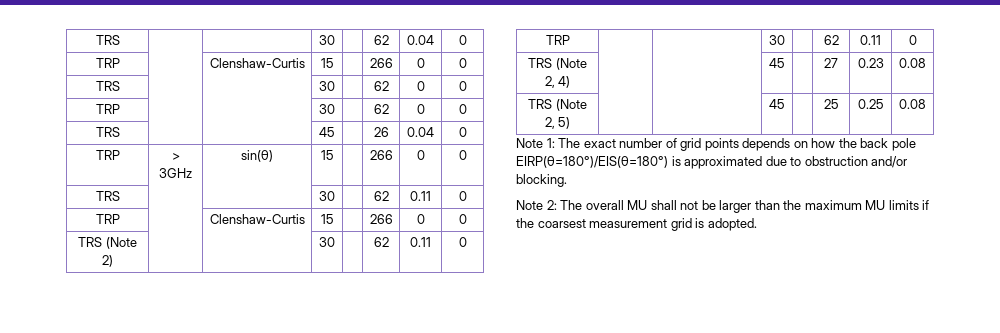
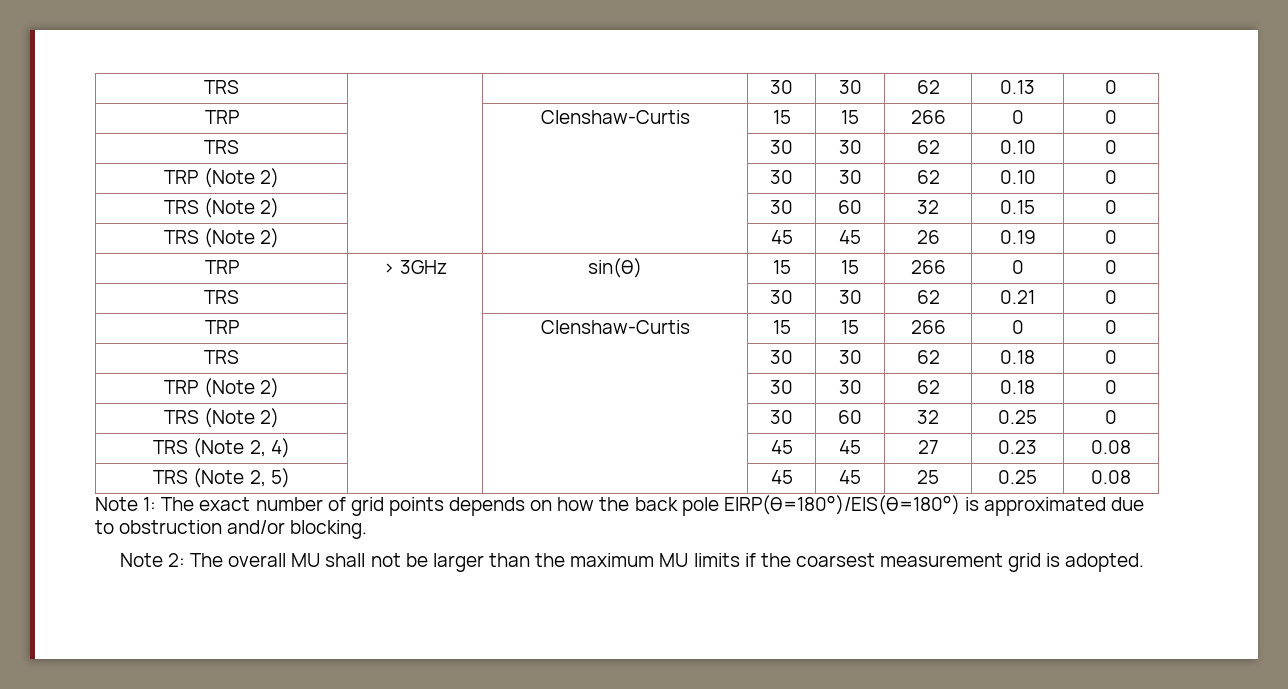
[95,35,120,45] [319,35,335,45] [373,35,389,45] [407,35,434,45] [458,35,467,45] [95,58,120,68] [209,58,305,68] [320,58,334,68] [369,58,393,68] [416,58,425,68] [458,58,467,68] [95,81,120,91] [319,81,335,91] [373,81,389,91] [416,81,425,91] [458,81,467,91] [95,104,120,114] [319,104,335,114] [373,104,389,114] [416,104,425,114] [458,104,467,114] [95,127,120,137] [319,127,335,137] TRS | | | 30 | | 62 | 0.04 | 0 // TRP | | Clenshaw-Curtis | 15 | | 266 | 0 | 0 // TRS | | | 30 | | 62 | 0 | 0 // TRP | | | 30 | | 62 | 0 | 0 // TRS | | | 45 | -> [204,80,239,94] [770,80,793,94] [838,80,862,94] [916,80,940,94] [1000,80,1035,94] [1105,80,1117,94] [204,110,239,124] [540,110,690,124] [772,110,791,124] [841,110,859,124] [910,110,946,124] [1011,110,1024,124] [1105,110,1117,124] [204,140,239,154] [770,140,793,154] [838,140,862,154] [916,140,940,154] [999,140,1036,154] [1105,140,1117,154] [164,168,279,188] [770,170,793,184] [838,170,862,184] [916,170,940,184] [999,170,1036,184] [1105,170,1117,184] [163,198,280,218] [770,200,793,214] [838,200,862,214] [917,200,939,214] [1000,200,1035,214] [1105,200,1117,214] [163,228,280,248] [770,230,793,244] [839,230,861,244] TRS | | | 30 | 30 | 62 | 0.13 | 0 // TRP | | Clenshaw-Curtis | 15 | 15 | 266 | 0 | 0 // TRS | | | 30 | 30 | 62 | 0.10 | 0 // TRP (Note 2) | | | 30 | 30 | 62 | 0.10 | 0 // TRS (Note 2) | | | 30 | 60 | 32 | 0.15 | 0 // TRS (Note 2) | | | 45 | 45
[407,127,434,137] 0.04 -> [999,230,1036,244] 0.19
[369,150,393,160] [416,150,425,160] [458,150,467,160] [95,191,120,201] [319,191,335,201] [373,191,389,201] [410,191,431,201] [458,191,467,201] [95,214,120,224] [209,214,305,224] [320,214,334,224] [369,214,393,224] [416,214,425,224] [458,214,467,224] [78,237,137,249] [102,255,113,267] [319,237,335,247] [373,237,389,247] [410,237,431,247] [458,237,467,247] [545,35,570,45] [769,35,785,45] [823,35,839,45] [860,35,881,45] | 266 | 0 | 0 // TRS | | | 30 | | 62 | 0.11 | 0 // TRP | | Clenshaw-Curtis | 15 | | 266 | 0 | 0 // TRS (Note 2) | | | 30 | | 62 | 0.11 | 0 // TRP | | | 30 | | 62 | 0.11 -> [841,260,859,274] [910,260,946,274] [1011,260,1024,274] [1105,260,1117,274] [204,290,239,304] [770,290,793,304] [838,290,862,304] [916,290,940,304] [1000,290,1035,304] [1105,290,1117,304] [204,320,239,334] [540,320,690,334] [772,320,791,334] [841,320,859,334] [910,320,946,334] [1011,320,1024,334] [1105,320,1117,334] [204,350,239,364] [770,350,793,364] [838,350,862,364] [916,350,940,364] [1000,350,1035,364] [1105,350,1117,364] [164,378,279,398] [770,380,793,394] [838,380,862,394] [916,380,940,394] [1000,380,1035,394] [1105,380,1117,394] [163,408,280,428] [770,410,793,424] [838,410,862,424] [917,410,939,424] [998,410,1037,424] 15 | 266 | 0 | 0 // TRS | | | 30 | 30 | 62 | 0.21 | 0 // TRP | | Clenshaw-Curtis | 15 | 15 | 266 | 0 | 0 // TRS | | | 30 | 30 | 62 | 0.18 | 0 // TRP (Note 2) | | | 30 | 30 | 62 | 0.18 | 0 // TRS (Note 2) | | | 30 | 60 | 32 | 0.25
(785, 63) none -> [839,440,861,454] 45
(785, 104) none -> [839,470,861,484] 45

